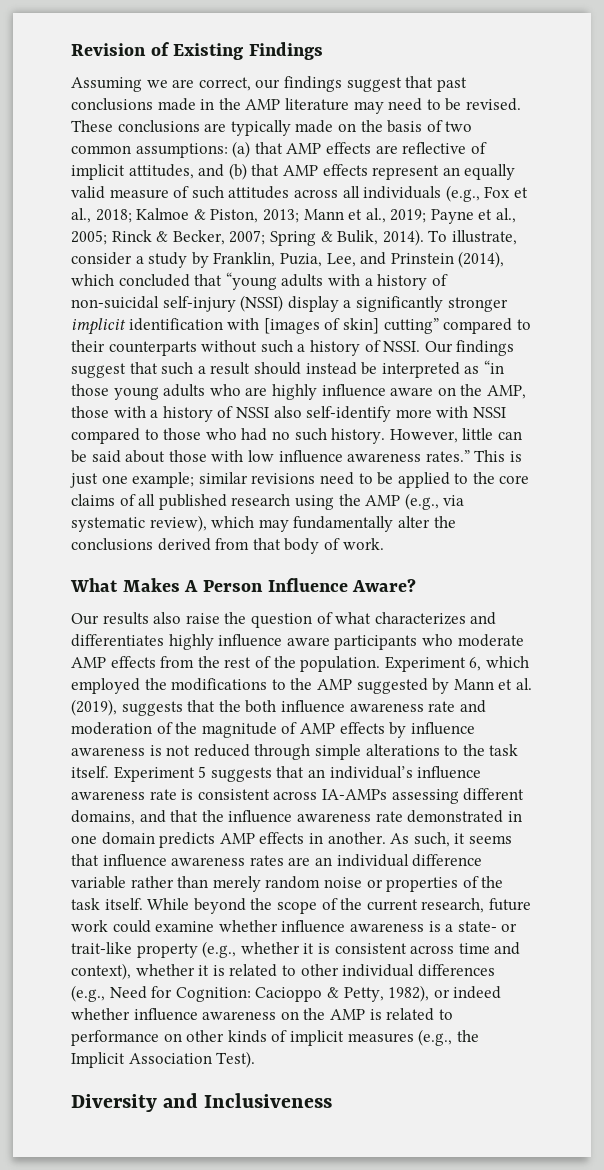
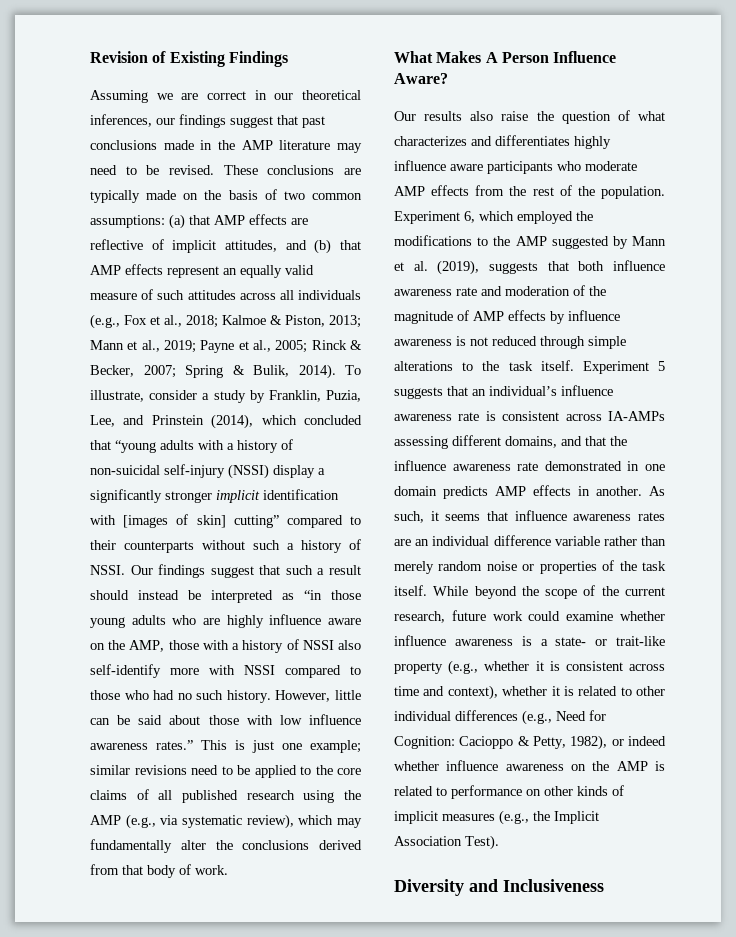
[198,77,251,91] correct, -> [207,90,361,100] [90,114,152,127] correct in our theoretical inferences,
[218,700,241,712] the -> (569, 266) none

